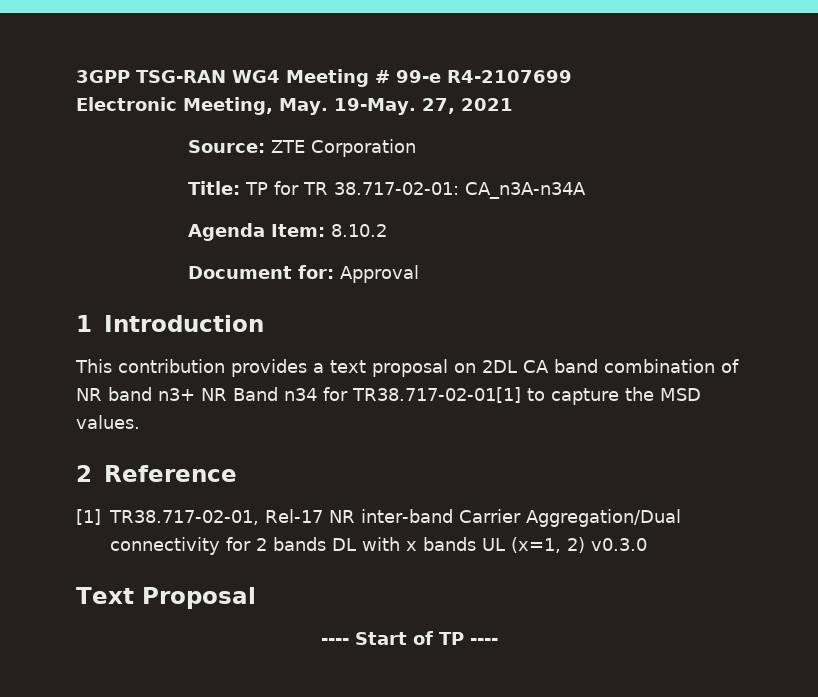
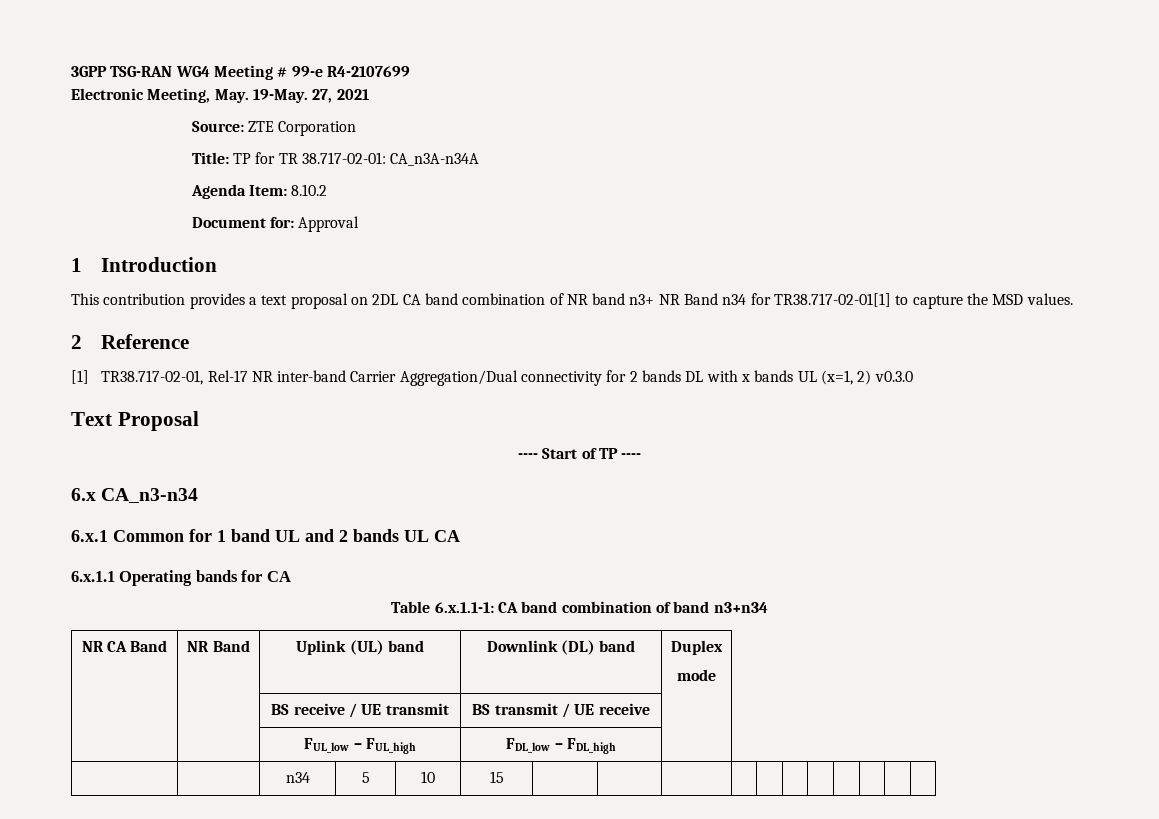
(498, 641) none -> [71,488,199,503] [71,529,460,542] [71,570,291,586] [391,601,768,613] [81,640,168,652] [187,640,250,652] [296,640,424,655] [486,640,636,655] [671,640,723,655] [677,669,716,681] [271,703,449,718] [472,703,650,718] [304,738,416,754] [506,738,616,754] [285,772,310,783] [361,772,370,783] [421,771,435,783] [489,771,504,783] // 6.x CA_n3-n34 // 6.x.1 Common for 1 band UL and 2 bands UL CA // 6.x.1.1 Operating bands for CA // Table 6.x.1.1-1: CA band combination of band n3+n34 // NR CA Band | NR Band | Uplink (UL) band | Downlink (DL) band | Duplex // mode // | | BS receive / UE transmit | BS transmit / UE receive | // | | FUL_low – FUL_high | FDL_low – FDL_high | // | | n34 | 5 | 10 | 15 | | | | | | | | | | |

